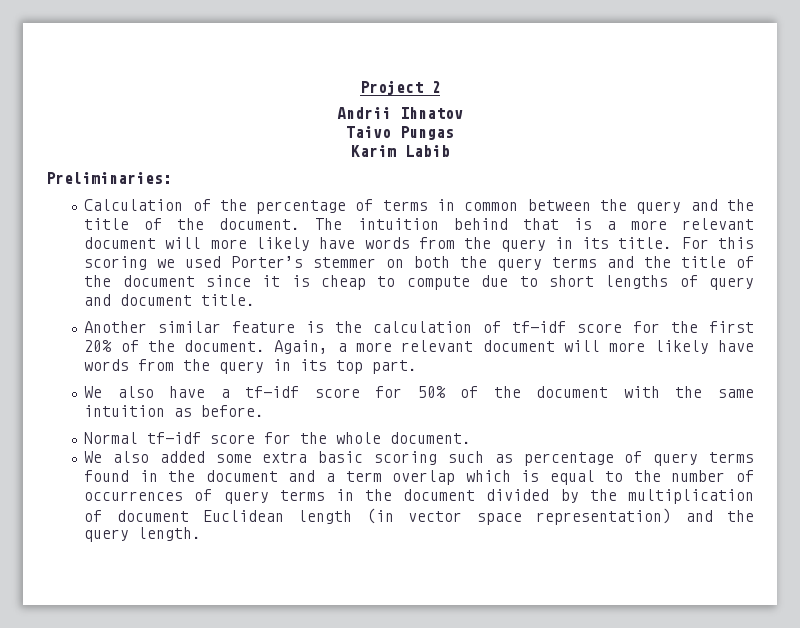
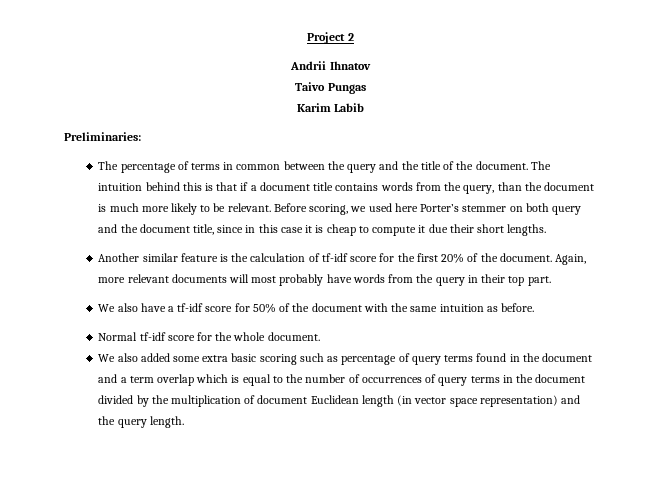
[84,199,247,211] Calculation of the -> [98,161,119,170] The
[522,218,754,230] [84,237,754,252] [84,256,148,270] that is a more relevant document will more likely have words from the query in its title. For this scoring -> [182,182,595,194] [98,203,349,215] this is that if a document title contains words from the query, than the document is much more likely to be relevant. Before scoring,
(222, 262) none -> [394,203,418,212] here
[460,256,755,271] [84,275,251,287] the query terms and the title of the document since -> [552,206,582,215] [98,224,303,235] query and the document title, since in this case
[481,275,754,290] [84,294,256,306] due to short lengths of query and document title. -> [418,224,547,236] it due their short lengths.
[337,340,754,354] [84,359,328,374] a more relevant document will more likely have words from the query in its -> [98,274,506,286] more relevant documents will most probably have words from the query in their

